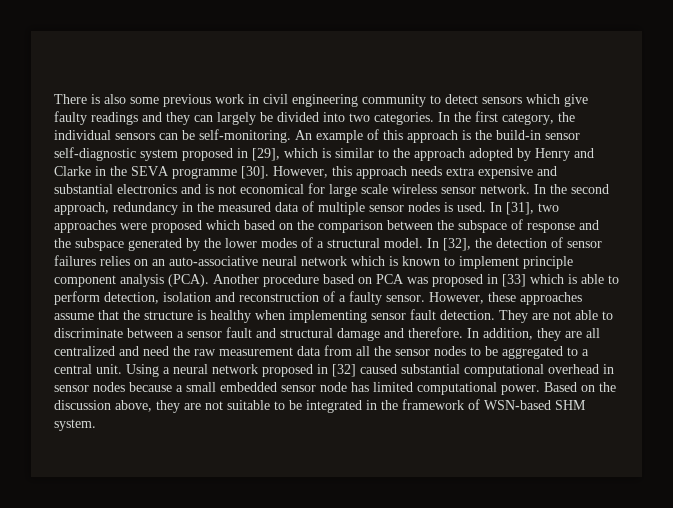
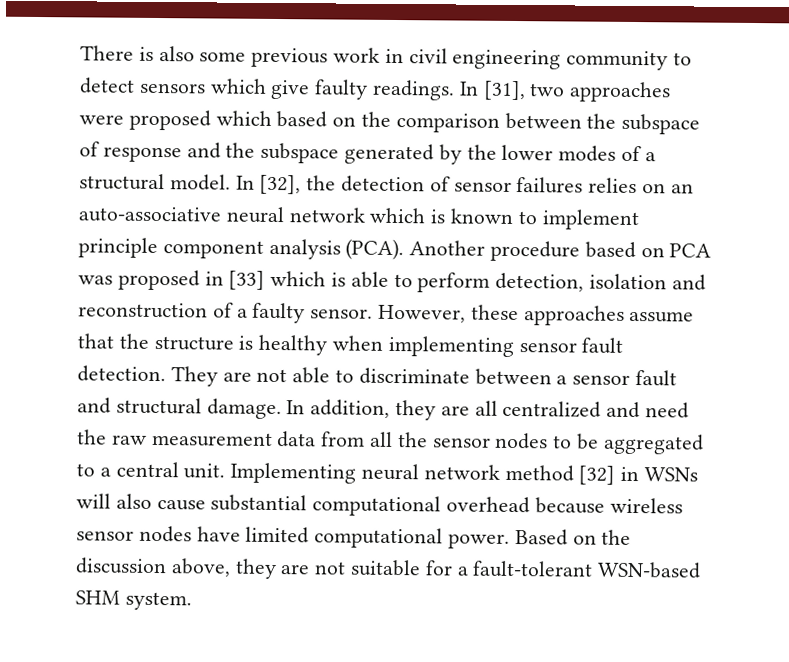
[91,111,575,125] [54,129,580,143] [54,147,594,161] [54,166,557,179] [54,183,609,197] [54,201,486,215] readings and they can largely be divided into two categories. In the first category, the individual sensors can be self-monitoring. An example of this approach is the build-in sensor self-diagnostic system proposed in [29], which is similar to the approach adopted by Henry and Clarke in the SEVA programme [30]. However, this approach needs extra expensive and substantial electronics and is not economical for large scale wireless sensor network. In the second approach, redundancy in the measured data of multiple sensor nodes is used. -> [372,79,456,101] readings.
[337,327,463,341] damage and therefore. -> [206,398,282,420] damage.
[126,364,614,377] [54,382,369,392] Using a neural network proposed in [32] caused substantial computational overhead in sensor nodes because a small embedded sensor node has -> [230,462,699,485] [76,493,683,517] [76,525,241,543] Implementing neural network method [32] in WSNs will also cause substantial computational overhead because wireless sensor nodes have
[274,399,480,413] to be integrated in the framework of -> [424,560,594,578] for a fault-tolerant

